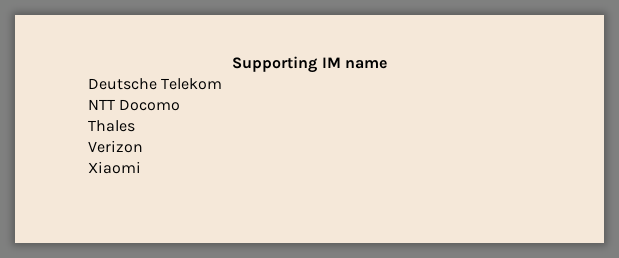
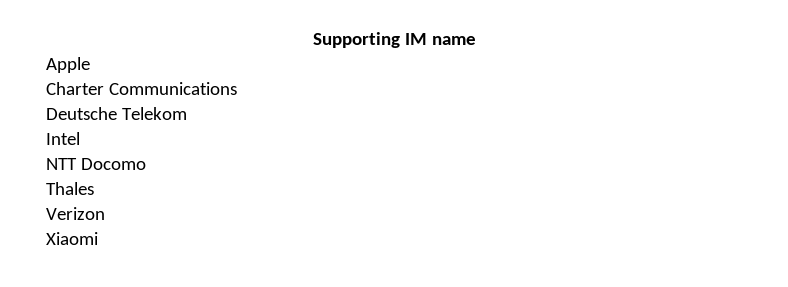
(387, 64) none -> [46,57,90,73] [46,82,237,95] // Apple // Charter Communications
(223, 84) none -> [46,132,80,145] // Intel

